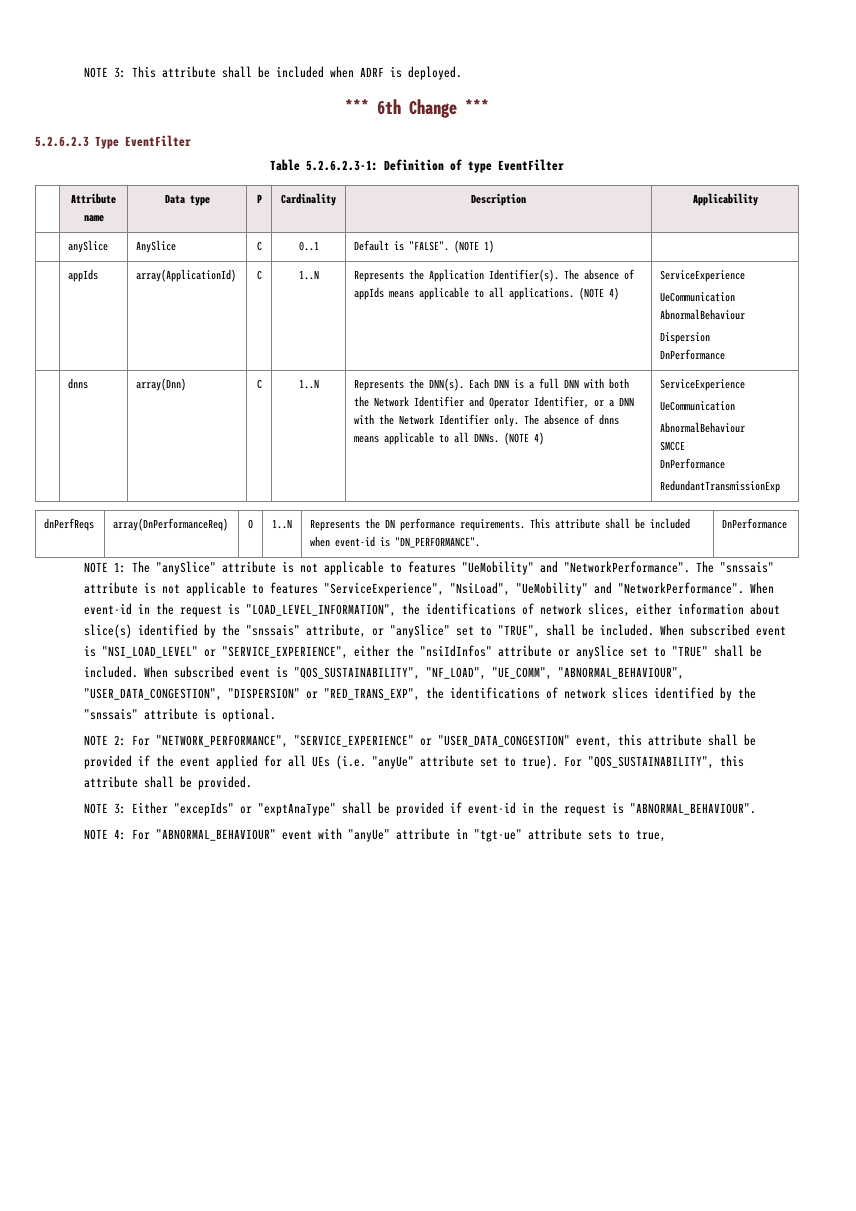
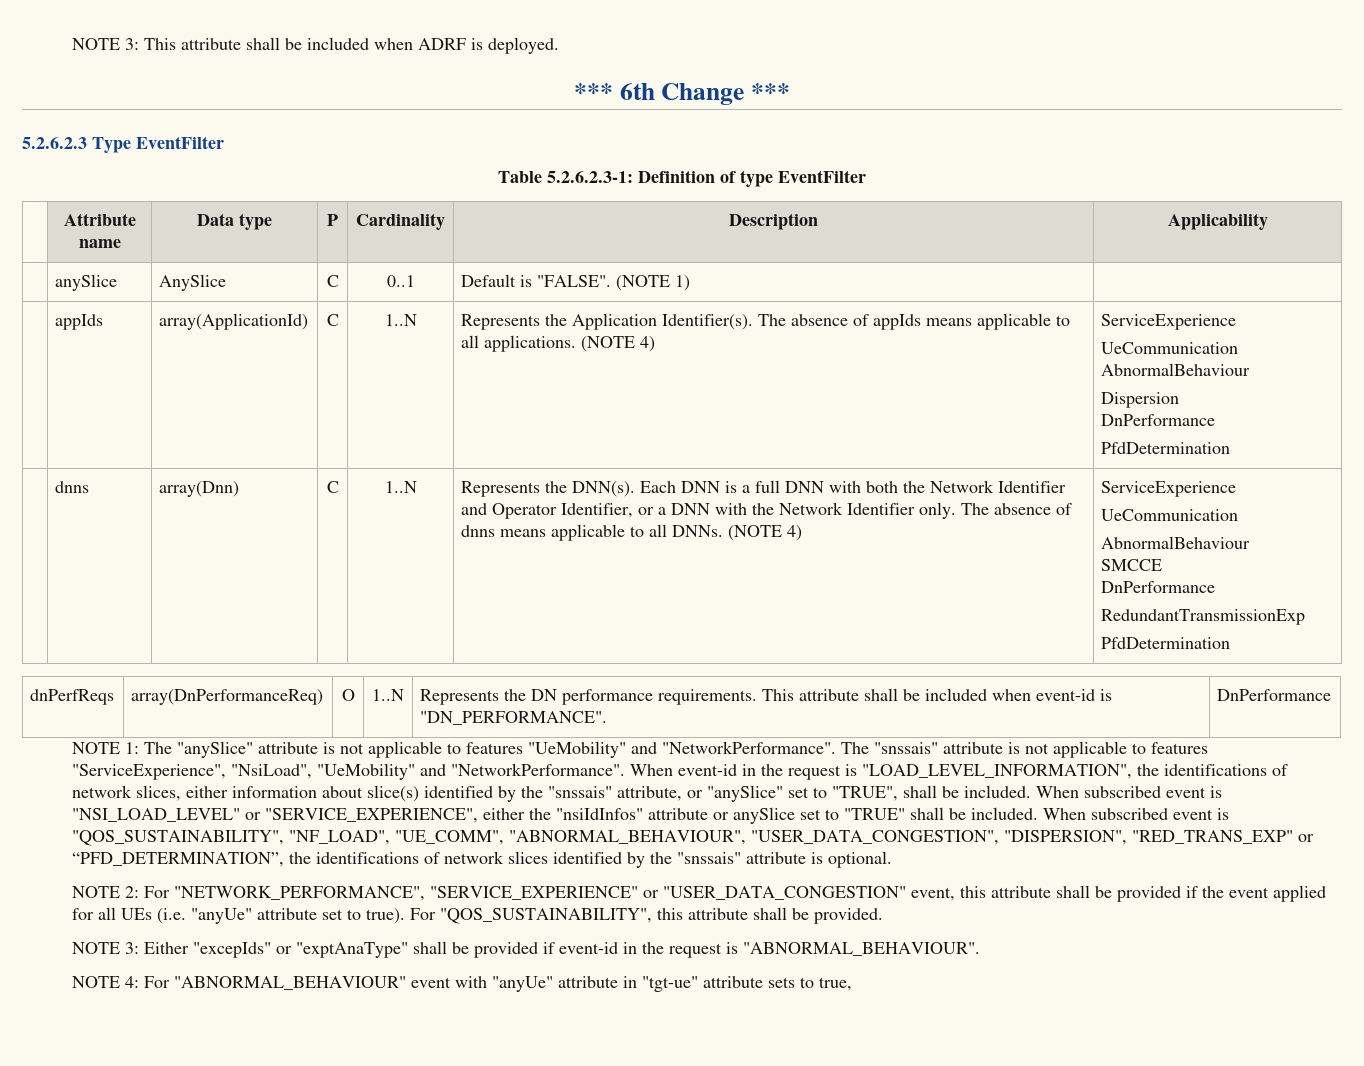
(726, 354) none -> [1101,442,1231,454] // PfdDetermination
(781, 486) none -> [1101,637,1231,649] // PfdDetermination
[227,688,420,701] "DISPERSION" or "RED_TRANS_EXP", -> [1003,830,1314,845] [71,852,284,867] "DISPERSION", "RED_TRANS_EXP" or “PFD_DETERMINATION”,

